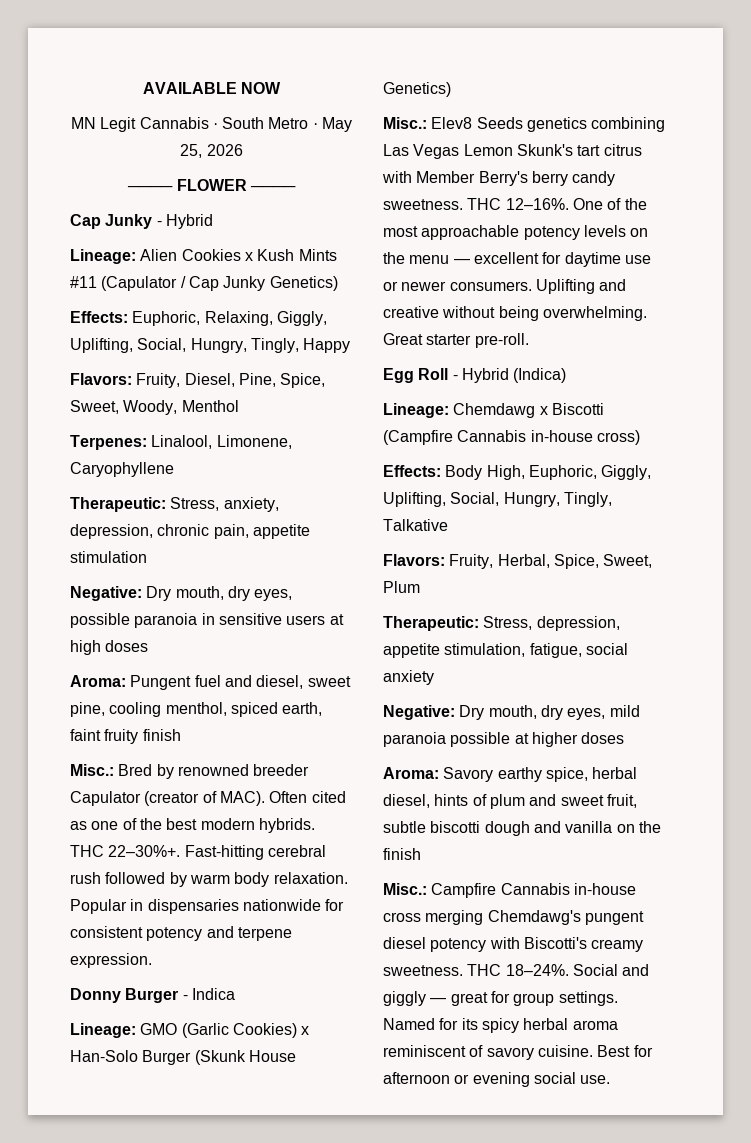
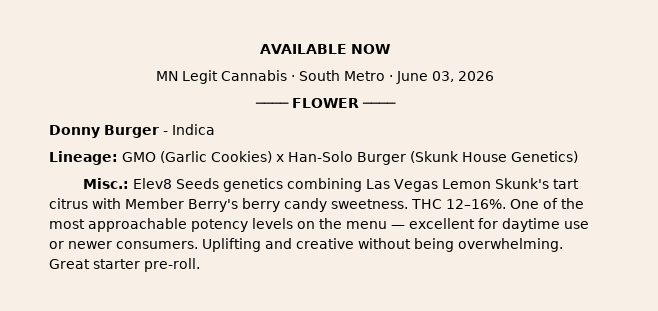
[322,117,353,132] [180,144,203,158] May 25, -> [396,71,454,84] June 03,
[70,214,213,229] [70,249,337,264] [70,276,338,291] [70,311,327,326] [70,338,351,353] [70,373,326,388] [70,400,239,415] [70,435,292,450] [70,462,174,477] [70,497,279,512] [70,524,310,539] [70,551,147,563] [70,586,293,601] [70,613,344,628] [70,640,149,655] [70,675,351,690] [70,702,323,717] [70,729,181,744] [70,764,310,779] [70,791,346,806] [70,818,315,833] [70,845,326,860] [70,872,348,887] [70,899,345,914] [70,926,292,941] [70,953,152,968] // Cap Junky - Hybrid // Lineage: Alien Cookies x Kush Mints #11 (Capulator / Cap Junky Genetics) // Effects: Euphoric, Relaxing, Giggly, Uplifting, Social, Hungry, Tingly, Happy // Flavors: Fruity, Diesel, Pine, Spice, Sweet, Woody, Menthol // Terpenes: Linalool, Limonene, Caryophyllene // Therapeutic: Stress, anxiety, depression, chronic pain, appetite stimulation // Negative: Dry mouth, dry eyes, possible paranoia in sensitive users at high doses // Aroma: Pungent fuel and diesel, sweet pine, cooling menthol, spiced earth, faint fruity finish // Misc.: Bred by renowned breeder Capulator (creator of MAC). Often cited as one of the best modern hybrids. THC 22–30%+. Fast-hitting cerebral rush followed by warm body relaxation. Popular in dispensaries nationwide for consistent potency and terpene expression. -> (396, 105) none
[383,368,567,383] [383,403,604,418] [383,430,640,445] [383,465,652,480] [383,492,612,507] [383,519,448,531] [383,554,653,569] [383,581,420,593] [383,616,620,631] [383,643,628,658] [383,670,434,685] [383,705,640,720] [383,732,625,747] [383,767,638,782] [383,794,637,809] [383,821,661,836] [383,848,421,860] [383,883,636,898] [383,910,644,925] [383,937,644,952] [383,964,650,976] [383,991,618,1006] [383,1018,618,1033] [383,1045,653,1060] [383,1072,611,1087] // Egg Roll - Hybrid (Indica) // Lineage: Chemdawg x Biscotti (Campfire Cannabis in-house cross) // Effects: Body High, Euphoric, Giggly, Uplifting, Social, Hungry, Tingly, Talkative // Flavors: Fruity, Herbal, Spice, Sweet, Plum // Therapeutic: Stress, depression, appetite stimulation, fatigue, social anxiety // Negative: Dry mouth, dry eyes, mild paranoia possible at higher doses // Aroma: Savory earthy spice, herbal diesel, hints of plum and sweet fruit, subtle biscotti dough and vanilla on the finish // Misc.: Campfire Cannabis in-house cross merging Chemdawg's pungent diesel potency with Biscotti's creamy sweetness. THC 18–24%. Social and giggly — great for group settings. Named for its spicy herbal aroma reminiscent of savory cuisine. Best for afternoon or evening social use. -> (200, 265) none

